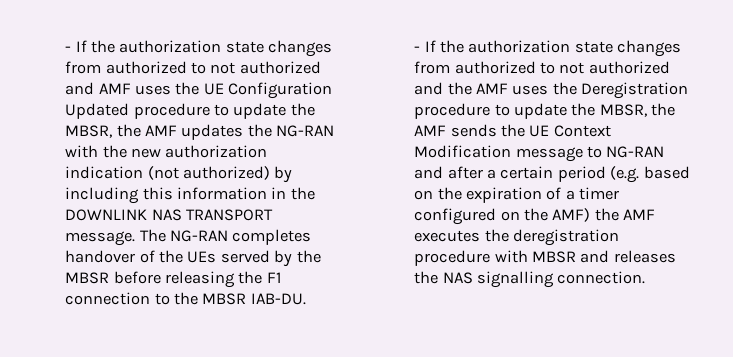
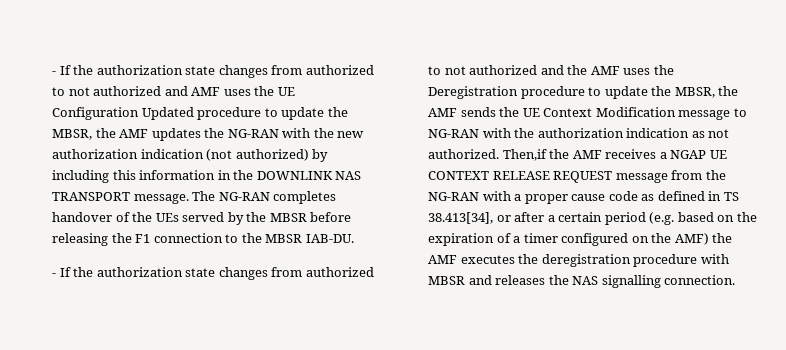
[414,166,444,179] and -> [482,128,730,138] [428,149,727,161] [428,170,726,183] [428,191,739,204] [428,212,511,224] with the authorization indication as not authorized. Then,if the AMF receives a NGAP UE CONTEXT RELEASE REQUEST message from the NG-RAN with a proper cause code as defined in TS 38.413[34], or

